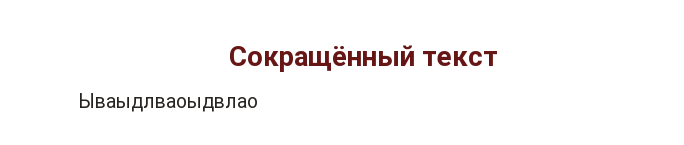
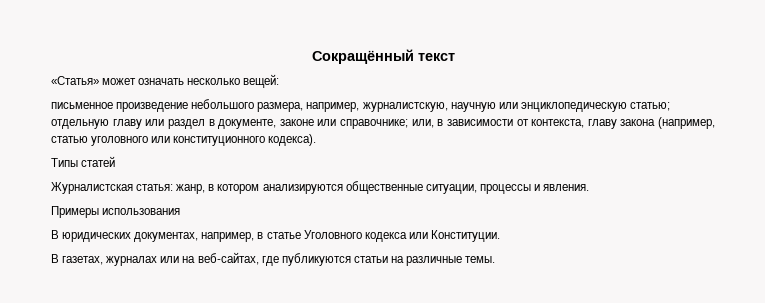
[78,93,258,112] Ываыдлваоыдвлао -> [51,74,280,88] [51,99,670,112] [51,117,715,129] [51,134,317,146] [51,156,116,167] [51,181,590,194] [51,206,181,218] [51,230,500,242] [51,252,496,266] «Статья» может означать несколько вещей: // письменное произведение небольшого размера, например, журналистскую, научную или энциклопедическую статью; отдельную главу или раздел в документе, законе или справочнике; или, в зависимости от контекста, главу закона (например, статью уголовного или конституционного кодекса). // Типы статей // Журналистская статья: жанр, в котором анализируются общественные ситуации, процессы и явления. // Примеры использования // В юридических документах, например, в статье Уголовного кодекса или Конституции. // В газетах, журналах или на веб-сайтах, где публикуются статьи на различные темы.

